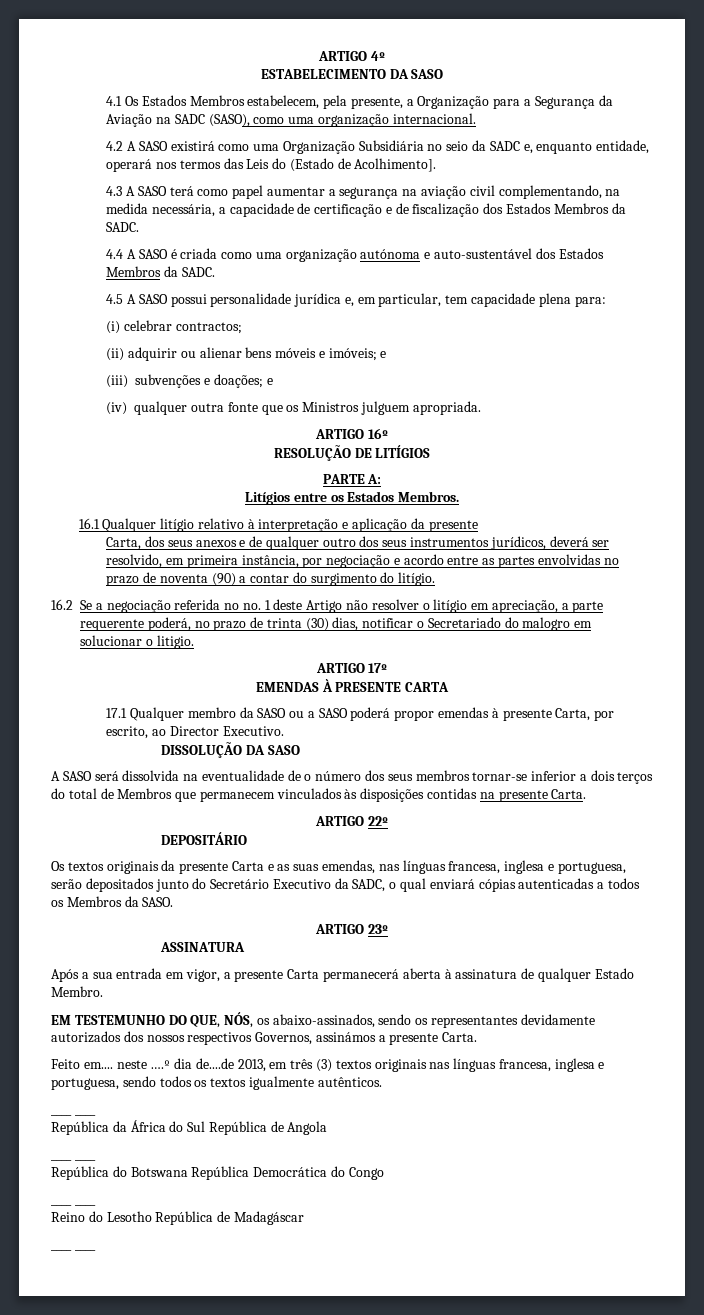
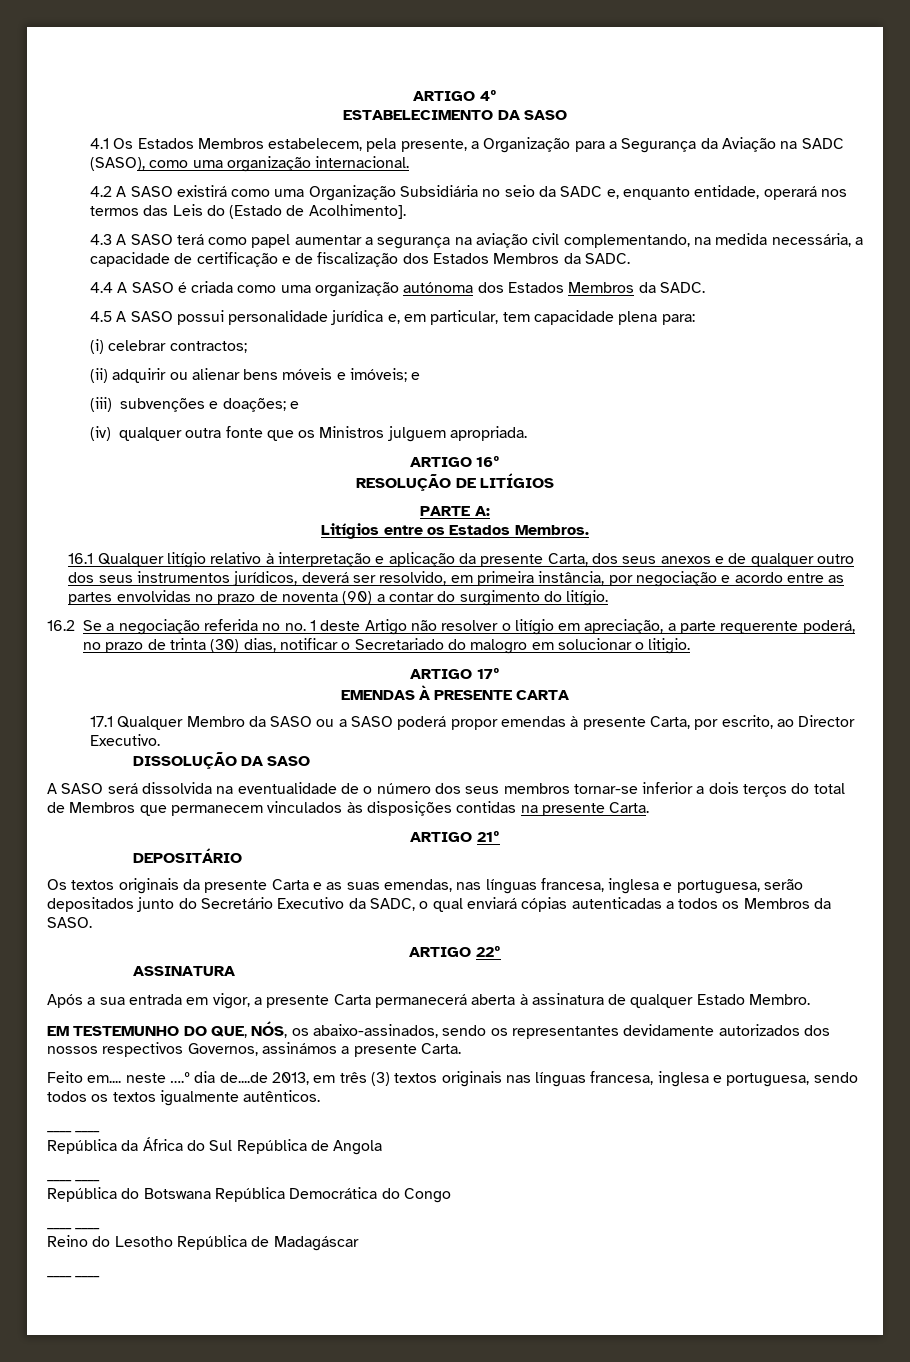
[424,248,532,259] e auto-sustentável -> (474, 287) none
(478, 526) // -> (544, 560) none
[187,707,236,718] membro -> [186,716,245,727] Membro
[367,816,388,826] 22º -> [476,830,500,842] 21º
[367,924,388,934] 23º -> [475,945,501,957] 22º

